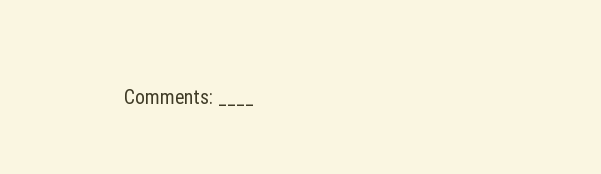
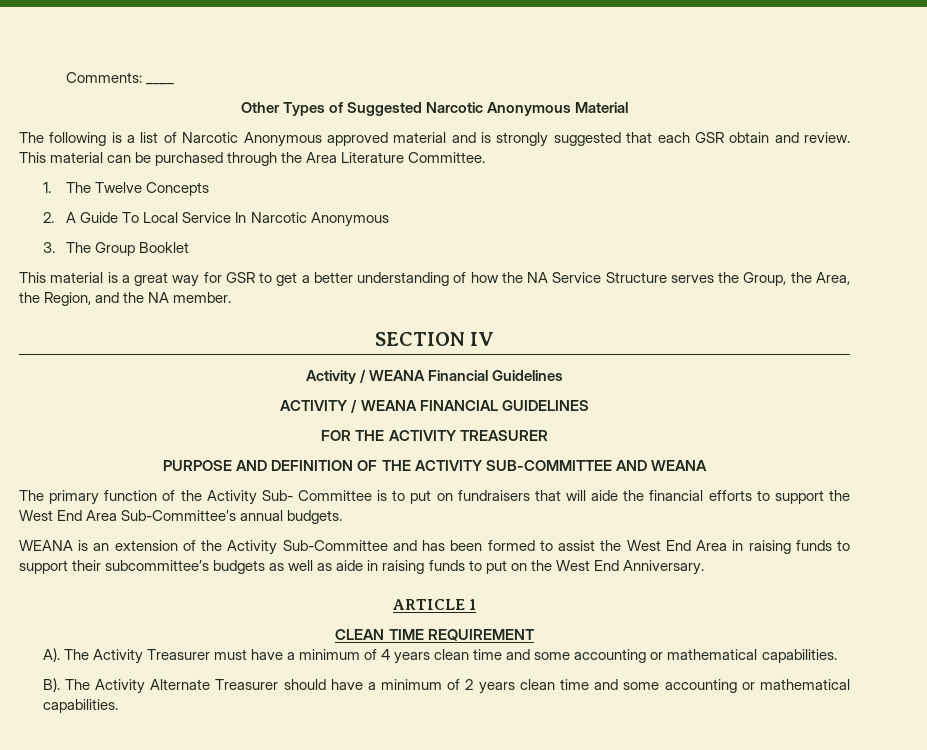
(255, 105) none -> [240,102,629,116] [19,132,850,147] [19,152,486,166] [42,182,210,196] [42,212,389,227] [42,242,190,256] [19,272,850,287] [19,292,232,306] [374,332,495,346] [305,369,564,384] [280,399,589,413] [321,430,548,441] [163,460,707,471] [19,490,850,505] [19,510,343,524] [19,540,850,555] [19,560,704,575] [392,599,477,610] [335,629,535,641] [42,648,837,664] [42,678,851,694] [42,699,118,713] // Other Types of Suggested Narcotic Anonymous Material // The following is a list of Narcotic Anonymous approved material and is strongly suggested that each GSR obtain and review. This material can be purchased through the Area Literature Committee. // 1. The Twelve Concepts // 2. A Guide To Local Service In Narcotic Anonymous // 3. The Group Booklet // This material is a great way for GSR to get a better understanding of how the NA Service Structure serves the Group, the Area, the Region, and the NA member. // SECTION IV // Activity / WEANA Financial Guidelines // ACTIVITY / WEANA FINANCIAL GUIDELINES // FOR THE ACTIVITY TREASURER // PURPOSE AND DEFINITION OF THE ACTIVITY SUB-COMMITTEE AND WEANA // The primary function of the Activity Sub- Committee is to put on fundraisers that will aide the financial efforts to support the West End Area Sub-Committee’s annual budgets. // WEANA is an extension of the Activity Sub-Committee and has been formed to assist the West End Area in raising funds to support their subcommittee’s budgets as well as aide in raising funds to put on the West End Anniversary. // ARTICLE 1 // CLEAN TIME REQUIREMENT // A). The Activity Treasurer must have a minimum of 4 years clean time and some accounting or mathematical capabilities. // B). The Activity Alternate Treasurer should have a minimum of 2 years clean time and some accounting or mathematical capabilities.

